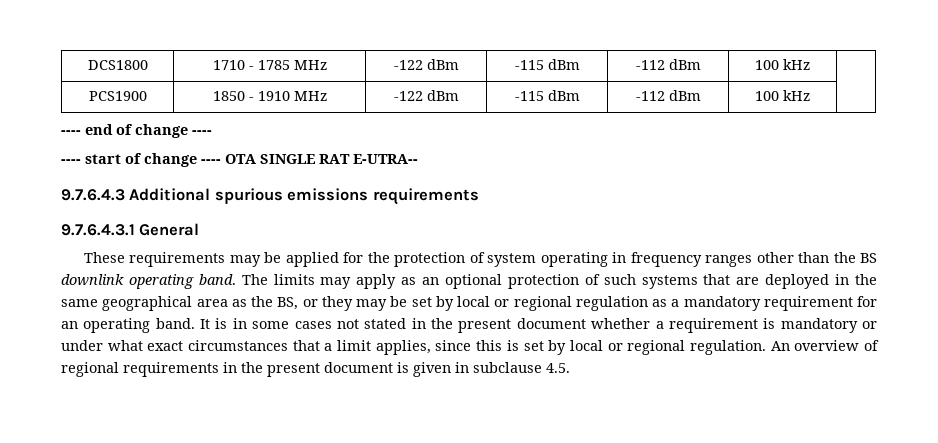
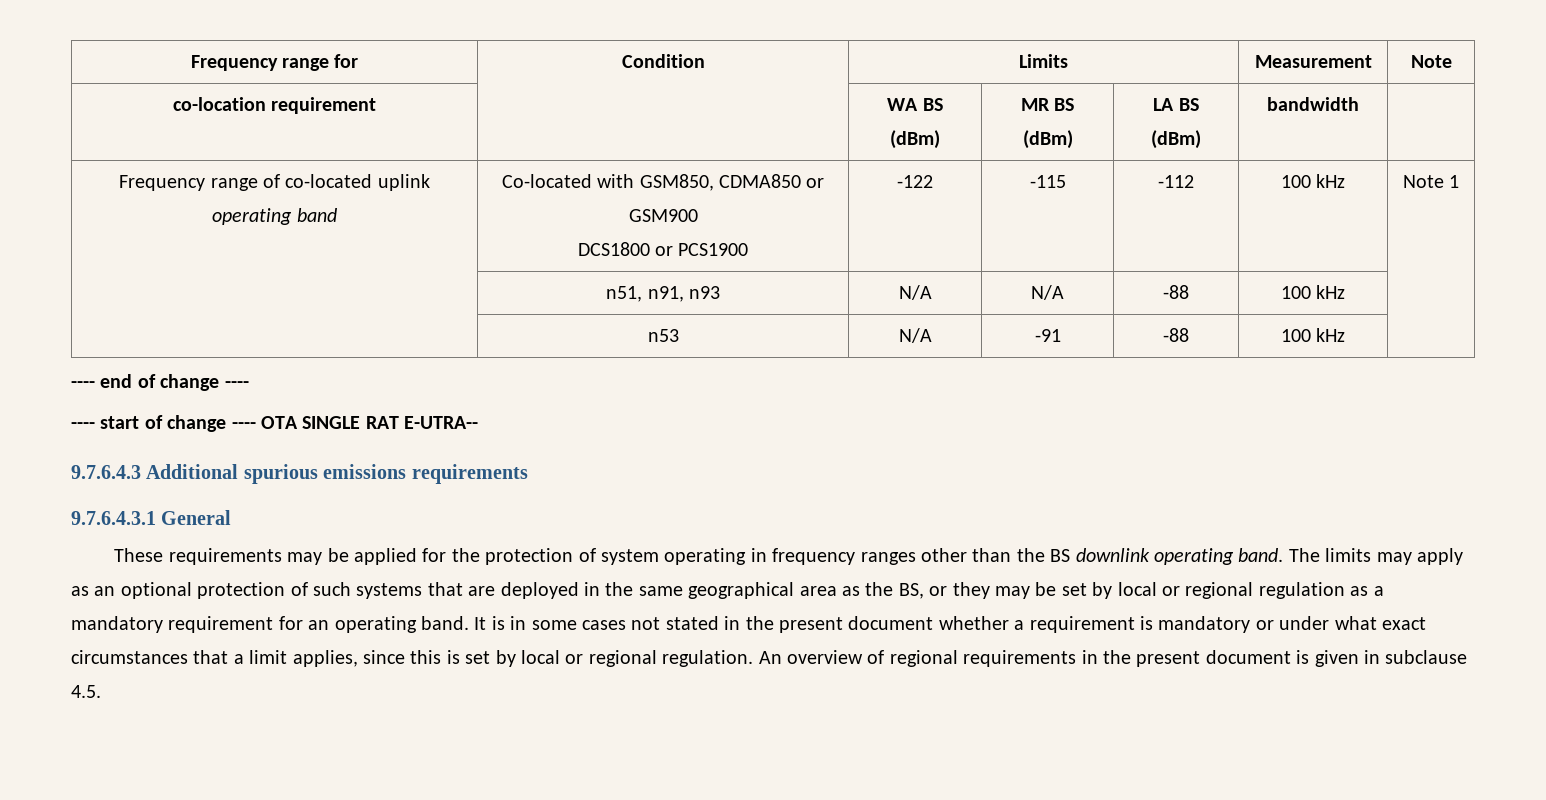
[87,60,148,70] [212,60,327,70] [393,59,459,70] [514,59,580,70] [635,59,701,70] [755,59,810,70] [88,91,147,101] [212,91,327,101] [393,90,459,101] [514,90,580,101] [635,90,701,101] DCS1800 | 1710 - 1785 MHz | -122 dBm | -115 dBm | -112 dBm | 100 kHz | // PCS1900 | 1850 - 1910 MHz | -122 dBm | -115 dBm | -112 dBm -> [190,54,359,71] [621,54,705,68] [1019,54,1068,68] [1254,55,1372,68] [1410,55,1452,68] [172,97,377,114] [887,98,943,111] [890,130,940,149] [1020,98,1075,111] [1022,130,1073,149] [1153,98,1199,111] [1151,130,1201,149] [1267,97,1359,111] [119,174,430,191] [212,208,337,225] [501,174,825,191] [628,209,698,222] [577,242,749,256] [897,175,933,188] [1029,175,1066,188] [1158,175,1194,188] [1280,174,1346,188] [1402,175,1460,188] [606,286,720,302] [898,285,932,300] [1031,285,1064,300] [1163,285,1189,299] [1280,285,1346,299] [647,329,679,342] [898,328,932,343] [1034,329,1061,342] [1163,328,1189,342] Frequency range for | Condition | Limits | Measurement | Note // co-location requirement | | WA BS (dBm) | MR BS (dBm) | LA BS (dBm) | bandwidth | // Frequency range of co-located uplink operating band | Co-located with GSM850, CDMA850 or GSM900 // DCS1800 or PCS1900 | -122 | -115 | -112 | 100 kHz | Note 1 // | n51, n91, n93 | N/A | N/A | -88 | 100 kHz | // | n53 | N/A | -91 | -88

